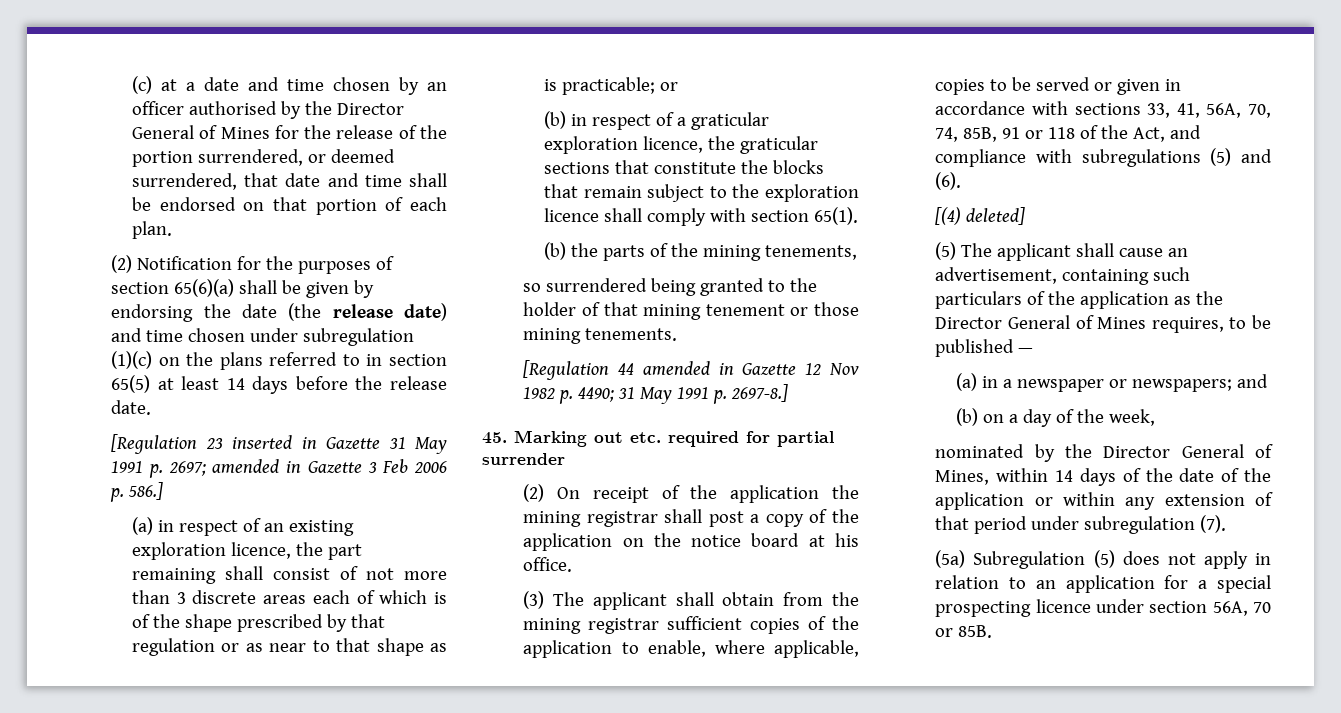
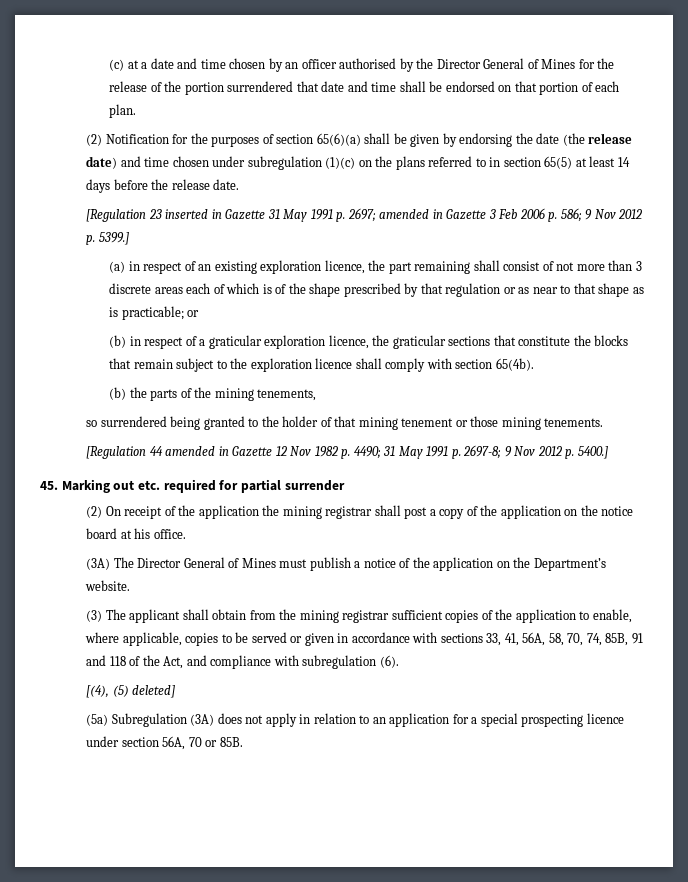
[198,149,396,166] [132,173,238,190] surrendered, or deemed surrendered, -> [227,81,294,92] surrendered
[128,482,164,500] 586.] -> [560,208,643,222] [86,232,129,245] 586; 9 Nov 2012 p. 5399.]
[814,207,859,225] 65(1). -> [495,358,534,371] 65(4b).
[731,384,789,402] 2697-8.] -> [463,445,608,459] 2697-8; 9 Nov 2012 p. 5400.]
(573, 564) none -> [86,557,606,571] [85,580,131,591] // (3A) The Director General of Mines must publish a notice of the application on the Department’s website.
(1242, 110) none -> [548,633,564,646] 58,
[1025,130,1044,139] or -> [86,655,107,666] and
[1081,148,1272,167] subregulations (5) and -> [302,655,377,669] subregulation
[935,207,962,225] [(4) -> [86,685,129,698] [(4), (5)
[935,242,1189,261] [935,267,1191,285] [935,291,1224,309] [935,315,1271,333] [935,339,1034,357] [956,373,1269,392] [956,408,1156,427] [935,444,1273,462] [935,468,1271,486] [935,492,1273,510] [935,515,1227,534] // (5) The applicant shall cause an advertisement, containing such particulars of the application as the Director General of Mines requires, to be published — // (a) in a newspaper or newspapers; and // (b) on a day of the week, // nominated by the Director General of Mines, within 14 days of the date of the application or within any extension of that period under subregulation (7). -> (176, 691) none
[1093,550,1115,568] (5) -> [190,714,215,726] (3A)

